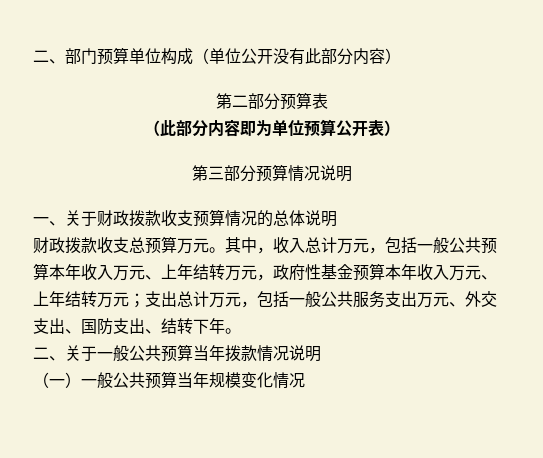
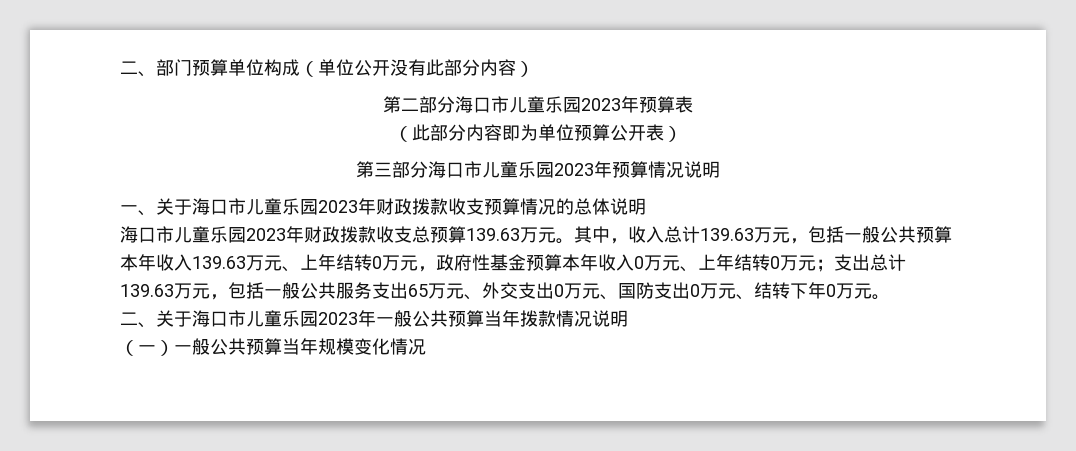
(280, 101) none -> [455,96,639,113] 海口市儿童乐园2023年
(256, 173) none -> [428,161,612,178] 海口市儿童乐园2023年
(97, 218) none -> [192,198,376,215] 海口市儿童乐园2023年
(337, 219) none -> [120,226,304,243] 海口市儿童乐园2023年
(177, 244) none -> [466,228,520,241] 139.63
(337, 245) none -> [700,228,754,241] 139.63
[113,264,225,281] 万元、上年结转 -> [192,254,382,272] 139.63万元、上年结转0
[449,265,497,281] [33,291,97,307] 万元、上年结转 -> [634,254,780,272] 0万元、上年结转0
(209, 299) none -> [120,284,174,297] 139.63
(417, 299) none -> [408,284,428,297] 65
(65, 326) none -> [554,283,600,299] 0万元
(145, 326) none -> [690,283,736,299] 0万元
(225, 326) none -> [826,283,872,299] 0万元
(97, 353) none -> [192,310,376,327] 海口市儿童乐园2023年

